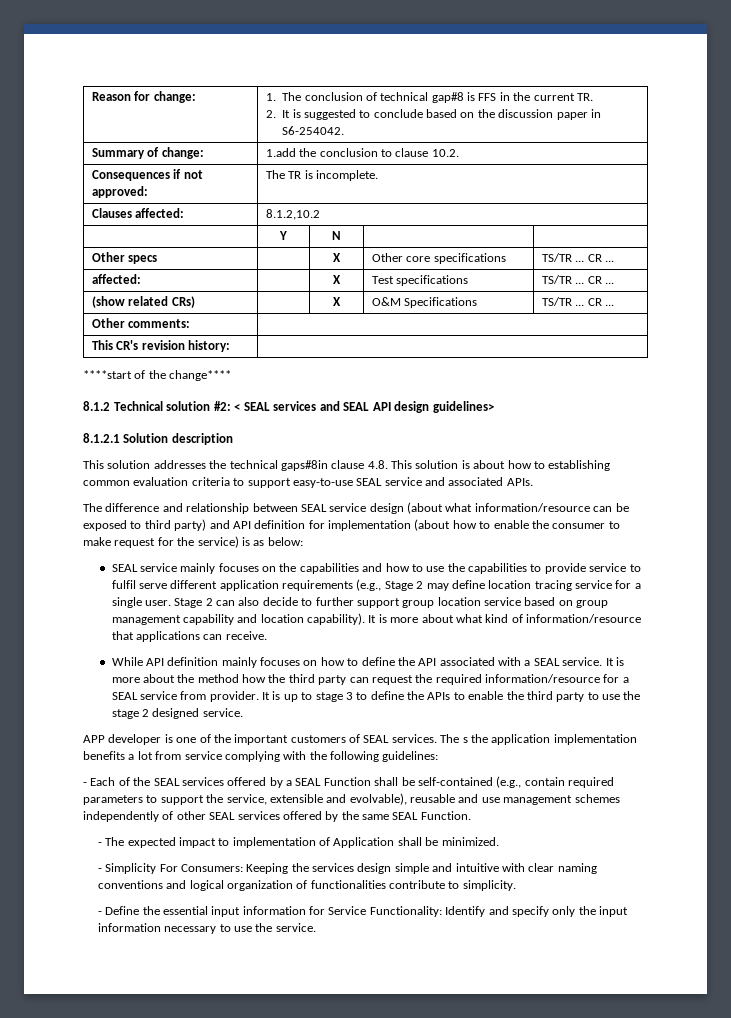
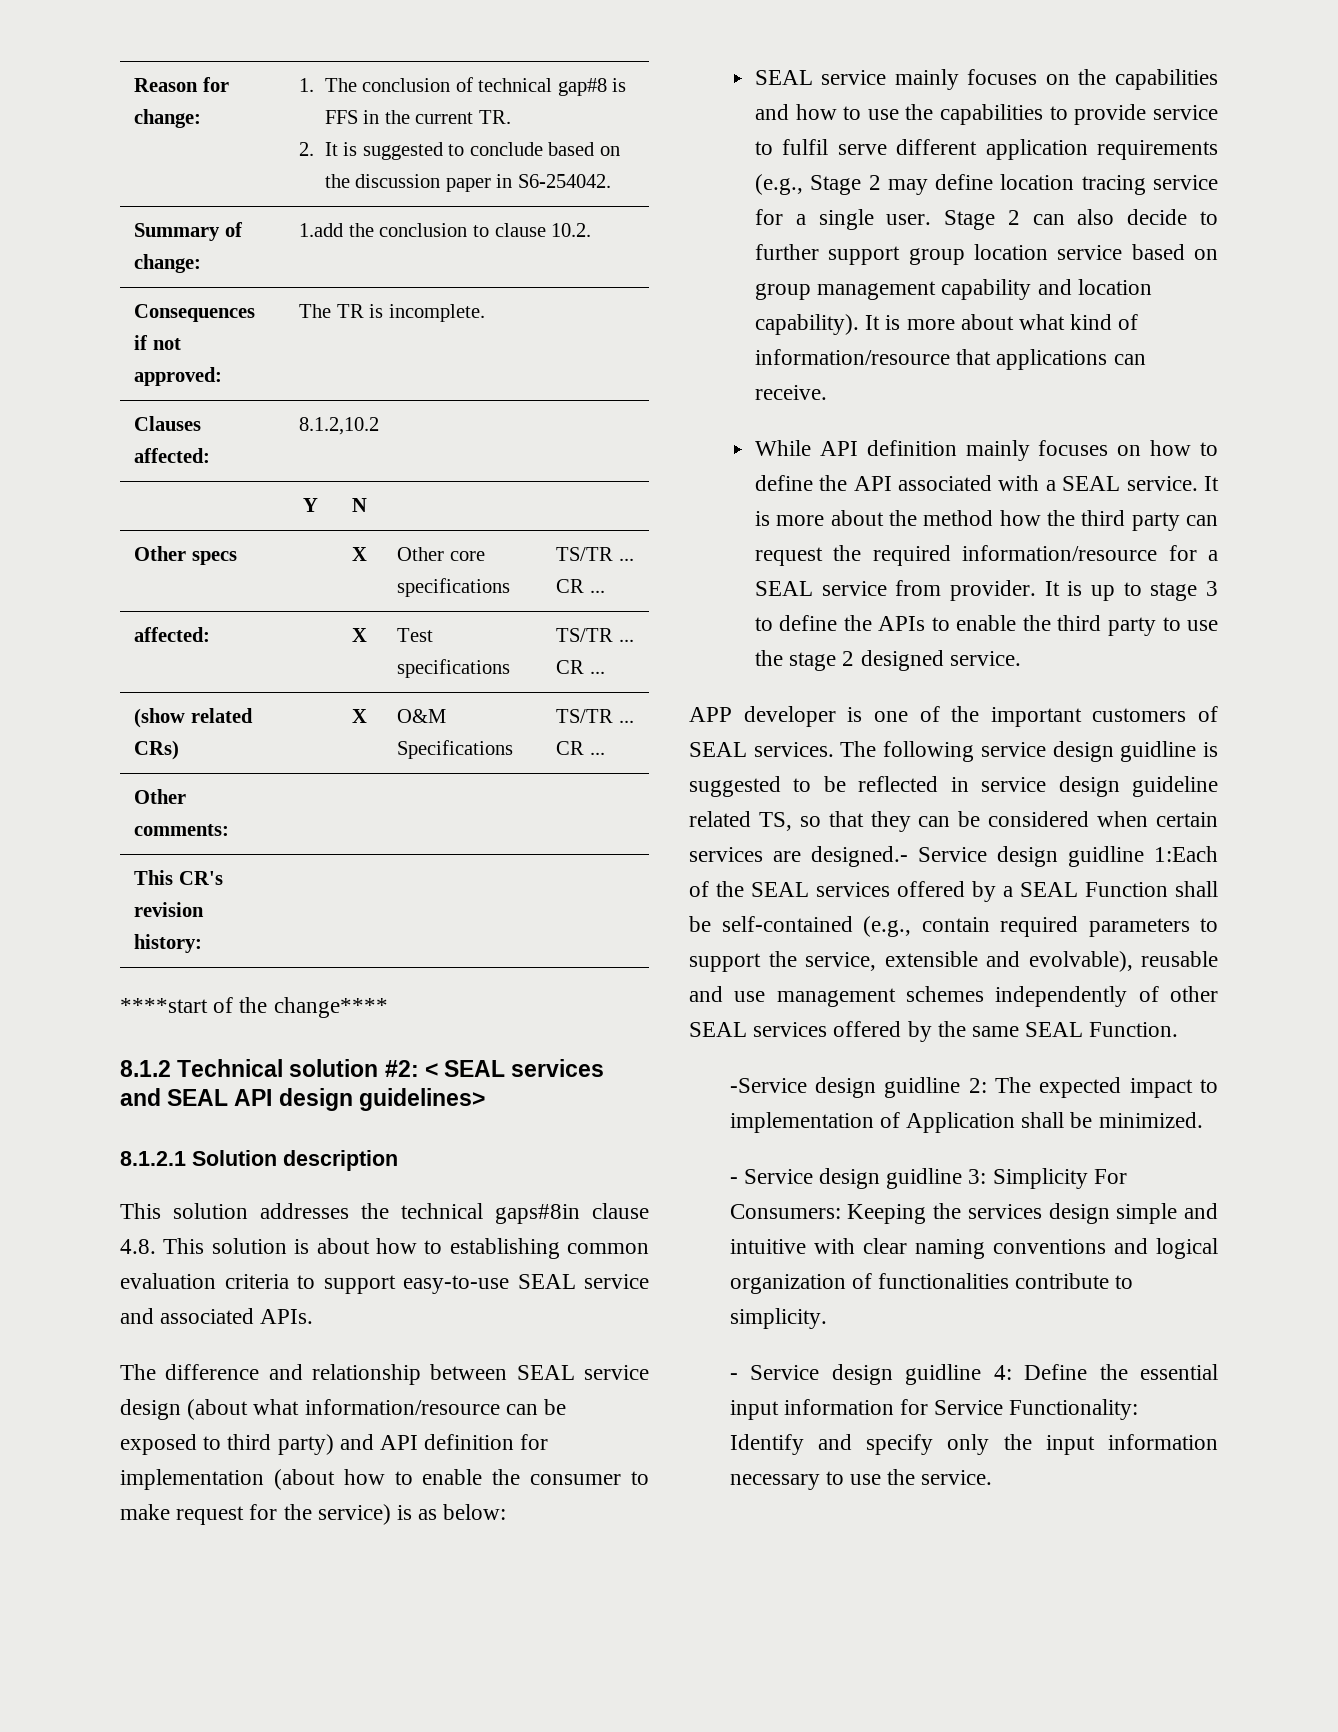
[462,734,637,745] [83,751,439,762] [83,777,116,786] s the application implementation benefits a lot from service complying with the following guidelines: // - Each -> [883,741,1218,762] [689,776,1218,797] [689,811,1218,832] [689,846,1218,867] following service design guidline is suggested to be reflected in service design guideline related TS, so that they can be considered when certain services are designed.- Service design guidline 1:Each
[97,842,102,846] - -> [729,1077,987,1098] -Service design guidline 2:
(102, 870) none -> [743,1168,987,1189] Service design guidline 3:
(102, 913) none -> [750,1364,1012,1385] Service design guidline 4:

